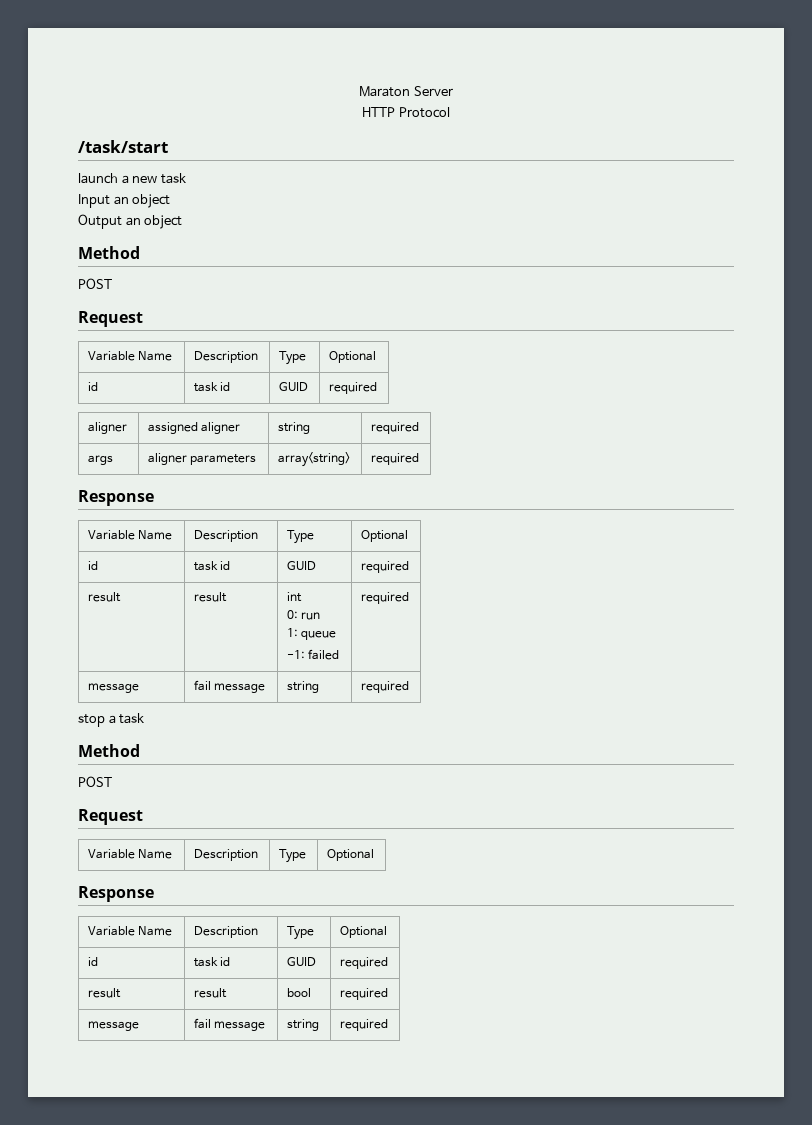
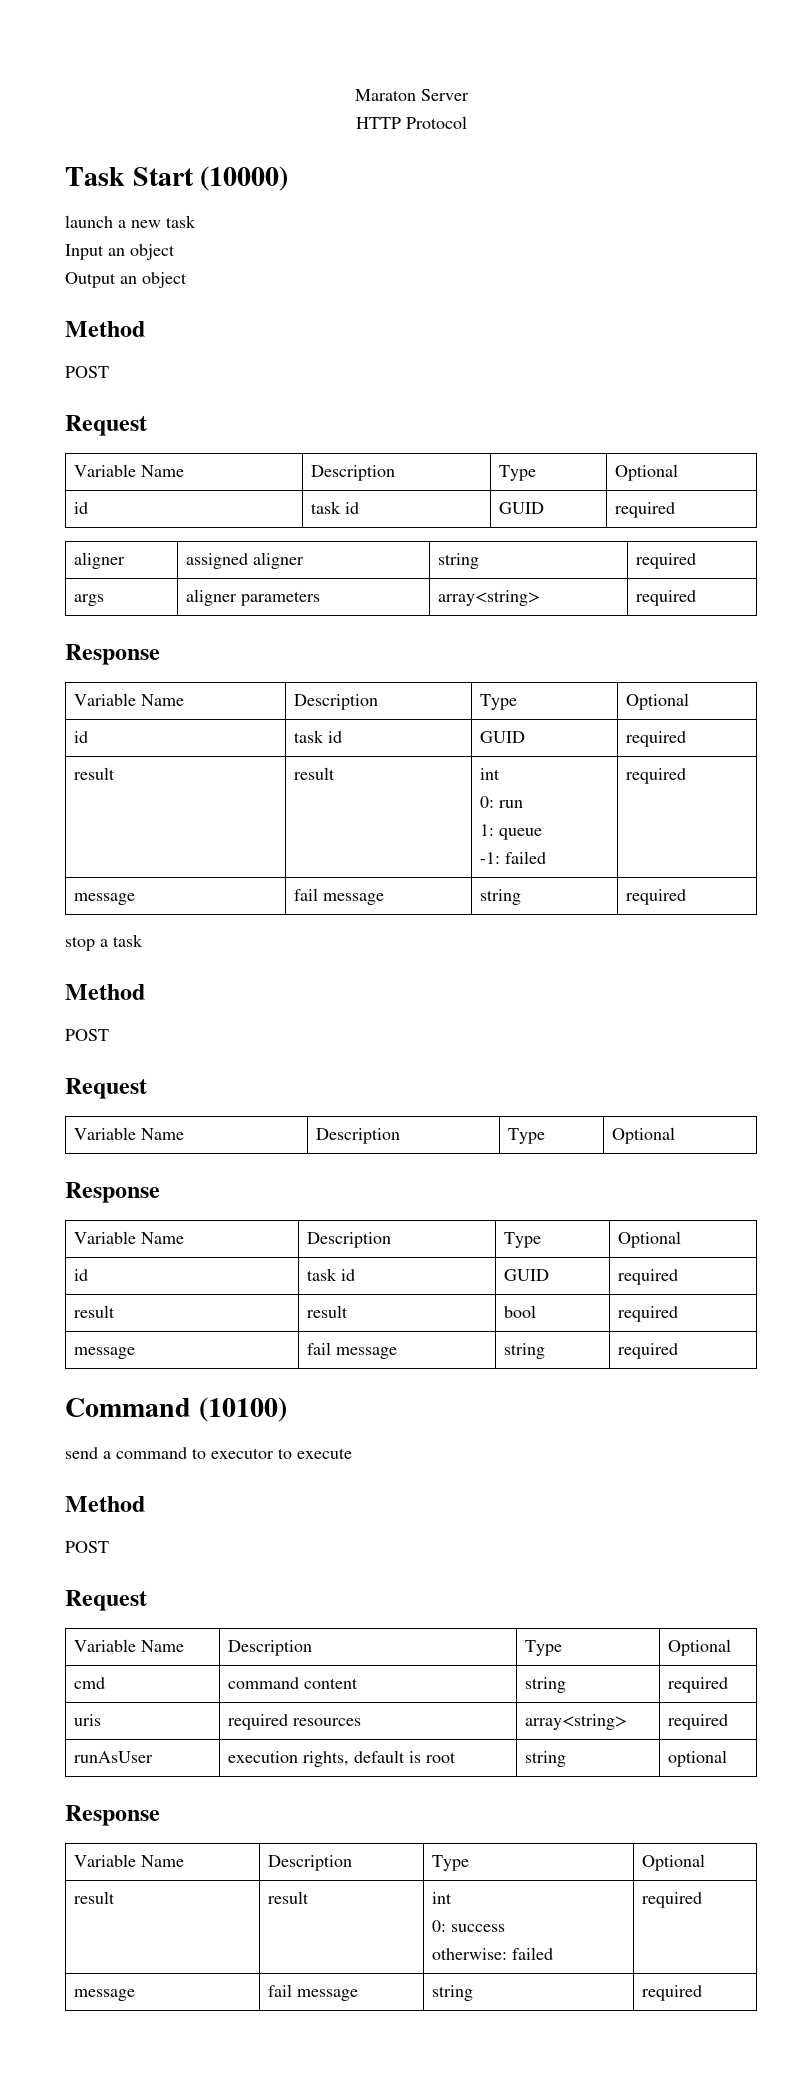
[78,140,168,153] /task/start -> [65,166,289,191] Task Start (10000)
(389, 1025) none -> [65,1397,287,1422] [65,1447,352,1459] [65,1496,145,1512] [65,1541,109,1553] [65,1590,147,1611] [73,1639,184,1652] [227,1640,312,1656] [524,1640,562,1656] [667,1639,731,1656] [73,1677,105,1689] [227,1677,358,1689] [524,1677,566,1693] [667,1677,728,1693] [73,1714,101,1726] [227,1714,361,1730] [524,1714,627,1730] [667,1714,728,1730] [73,1751,153,1763] [227,1750,456,1767] [524,1751,566,1767] [667,1750,727,1767] [65,1805,160,1826] [73,1854,184,1867] [267,1855,352,1871] [431,1855,469,1871] [641,1854,705,1871] [73,1891,115,1904] [267,1891,309,1904] [431,1892,452,1904] [431,1920,505,1932] [431,1947,553,1960] [641,1892,702,1908] [73,1989,135,2001] [267,1984,358,2001] [431,1985,473,2001] [641,1985,702,2001] // Command (10100) // send a command to executor to execute // Method // POST // Request // Variable Name | Description | Type | Optional // cmd | command content | string | required // uris | required resources | array<string> | required // runAsUser | execution rights, default is root | string | optional // Response // Variable Name | Description | Type | Optional // result | result | int // 0: success // otherwise: failed | required // message | fail message | string | required

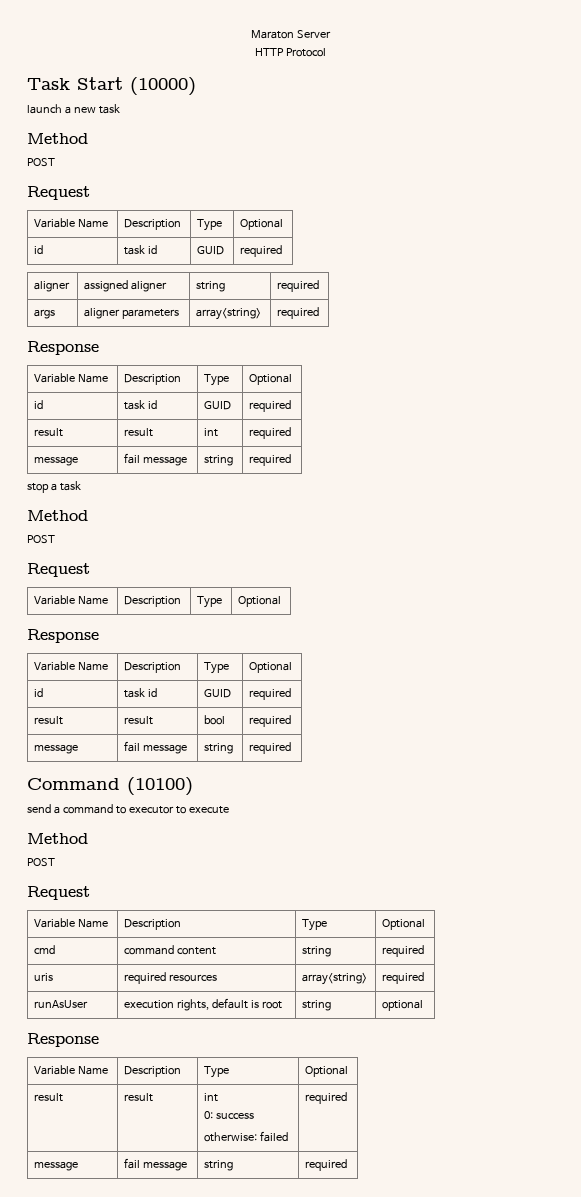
[65,244,175,260] [65,272,187,288] // Input an object // Output an object -> (120, 109) none
[479,796,523,808] [479,824,542,840] [479,851,546,864] // 0: run // 1: queue // -1: failed -> (219, 432) none

